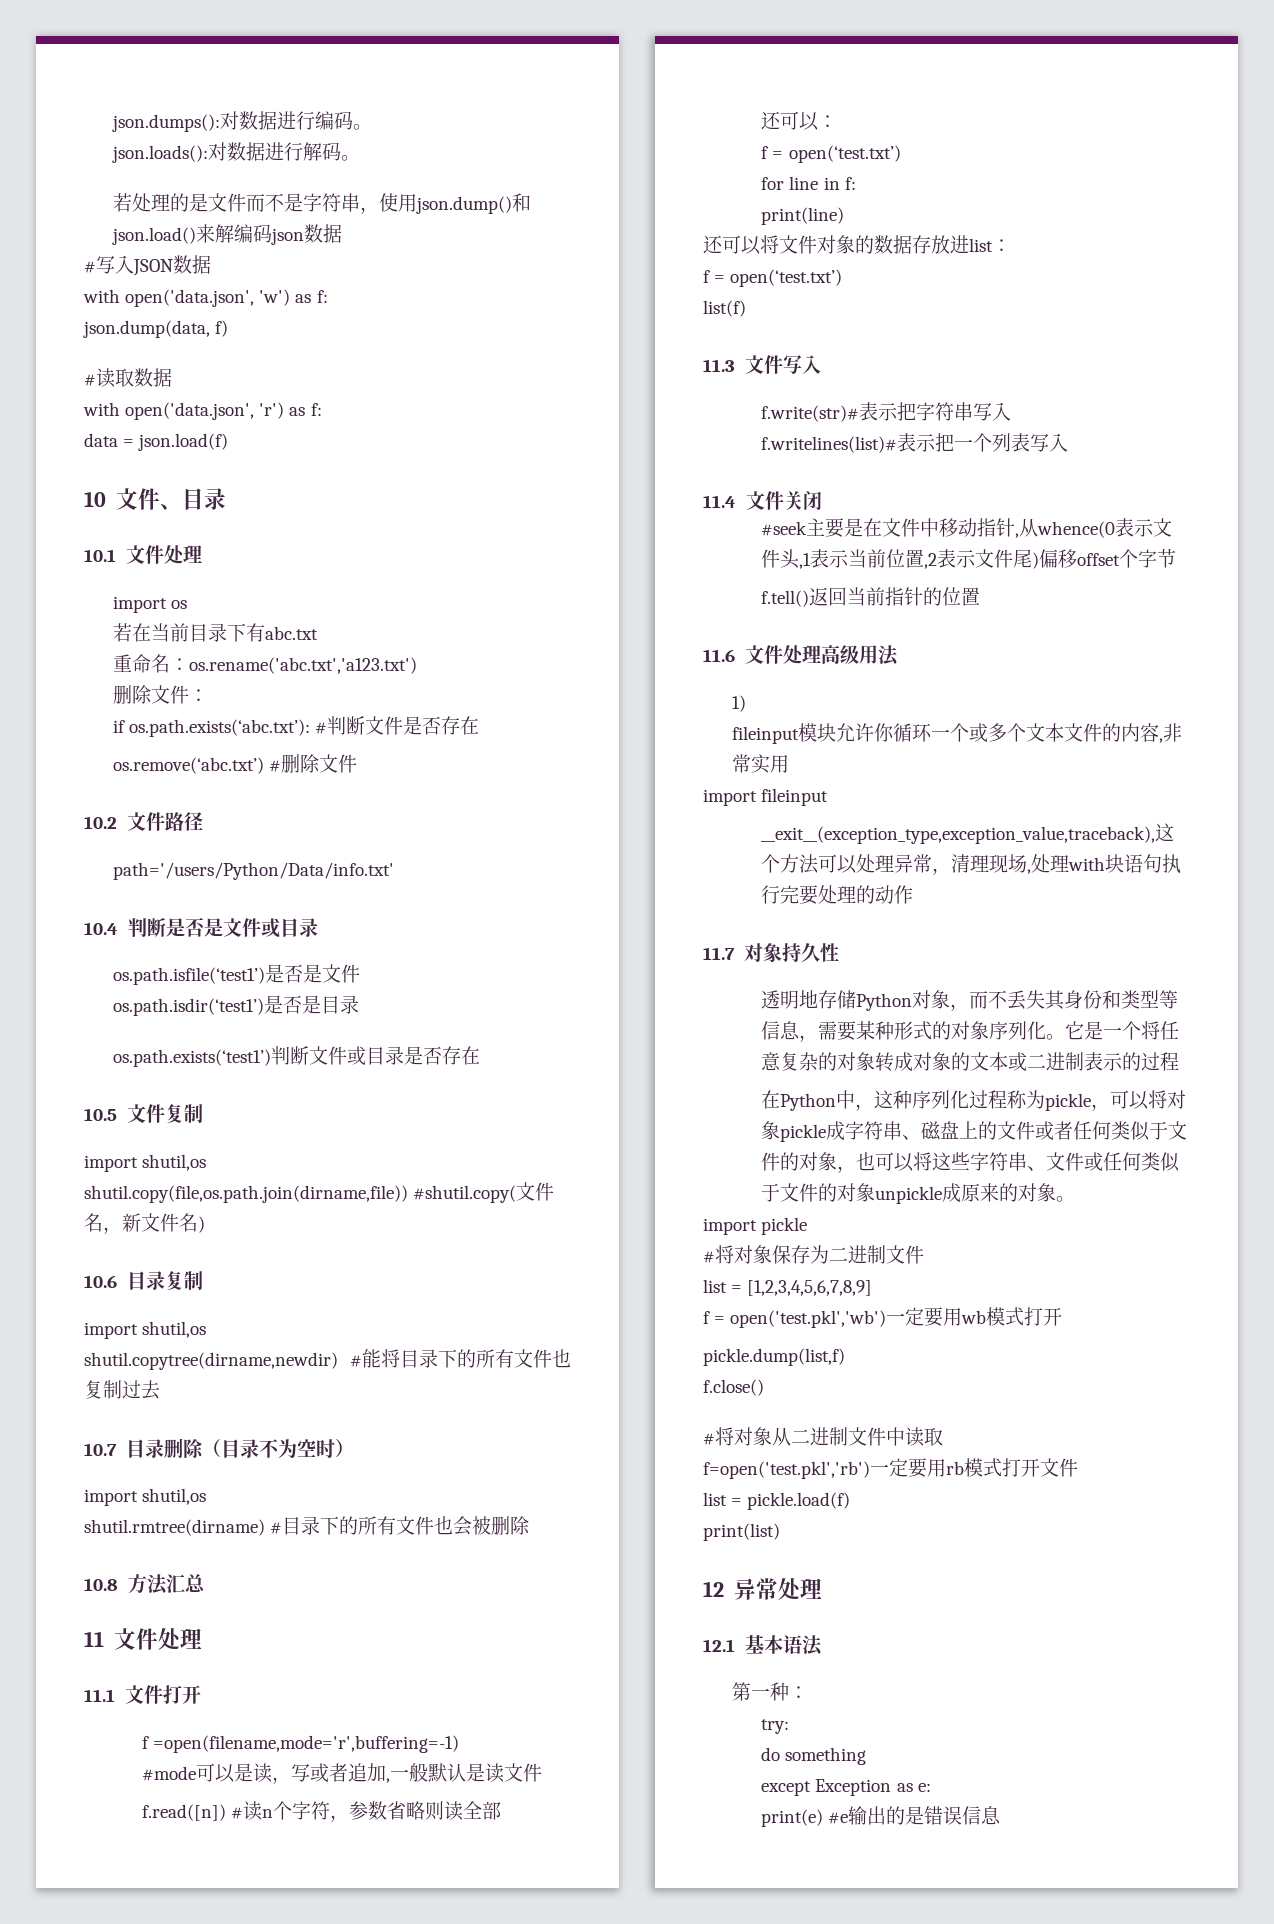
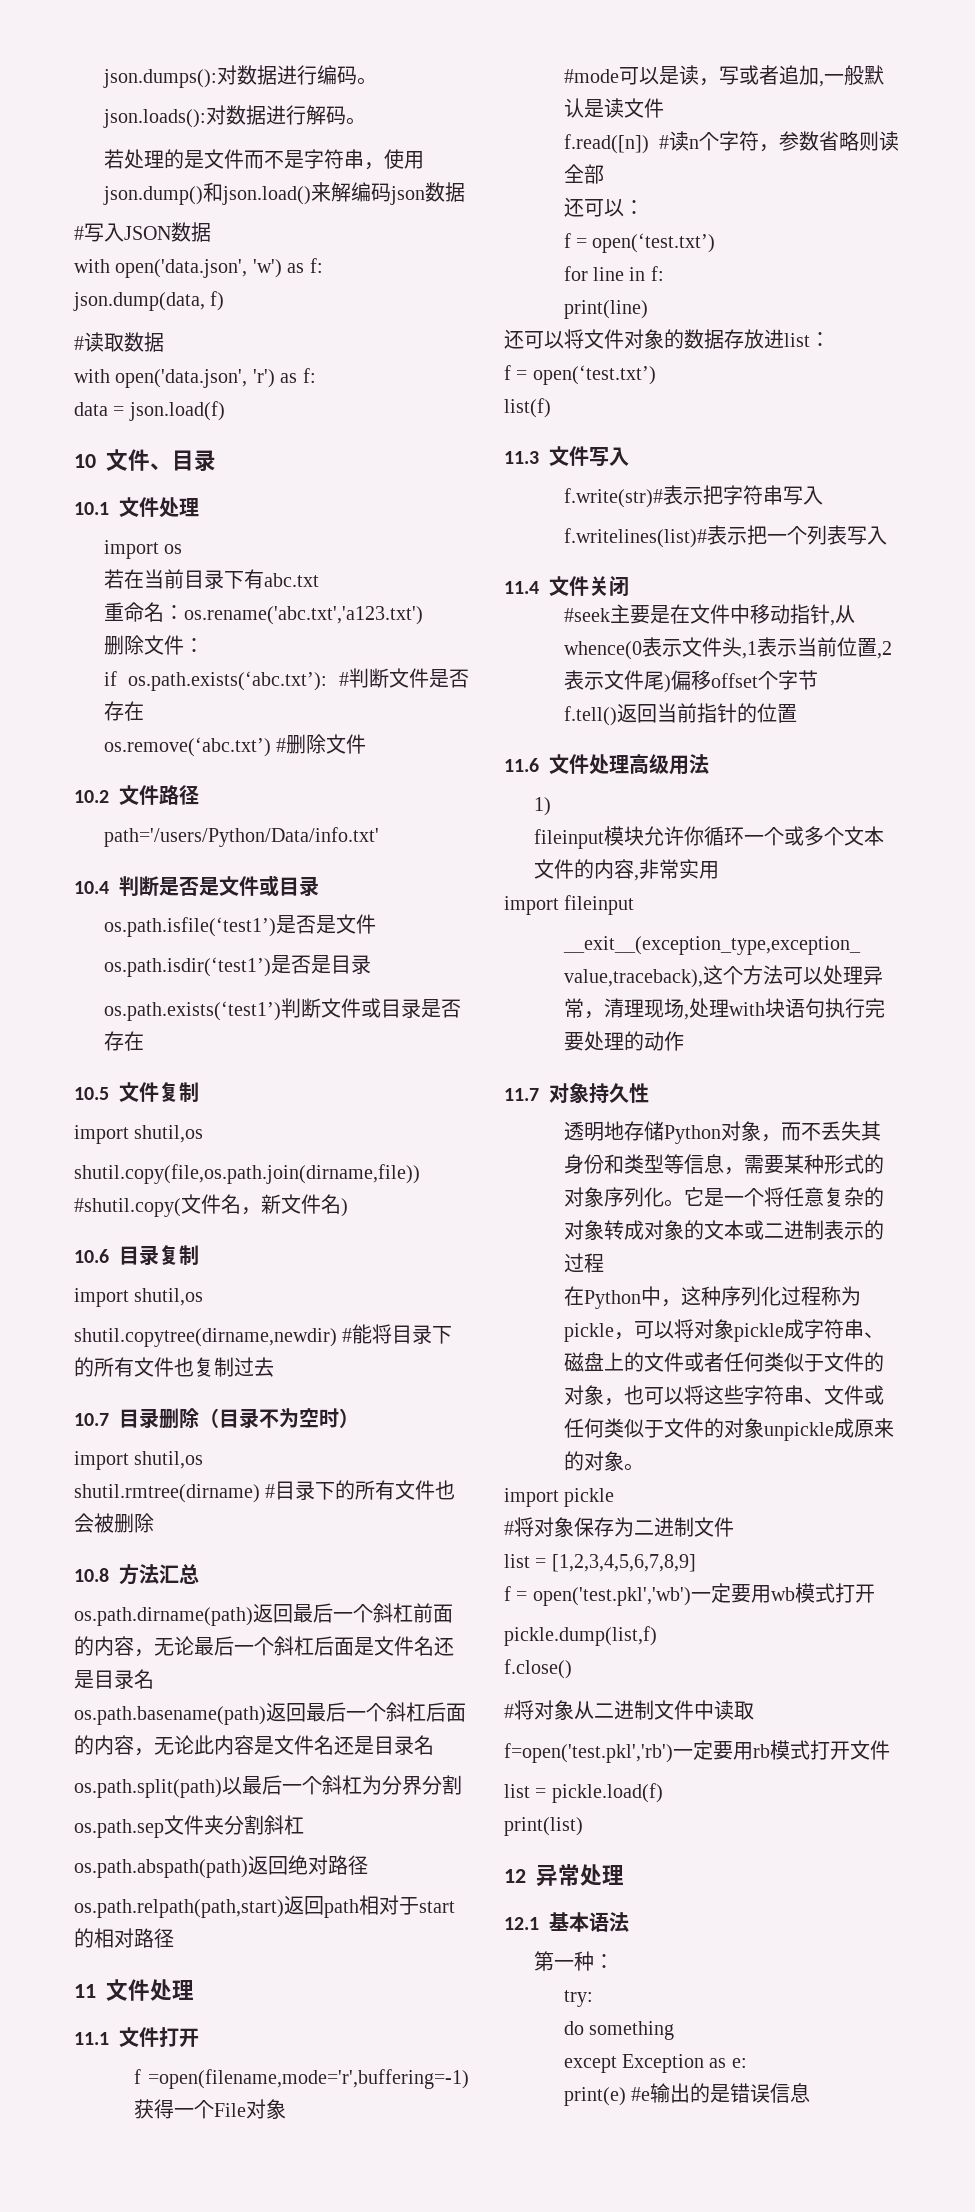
(205, 1583) none -> [74,1603,453,1626] [74,1636,454,1657] [74,1669,154,1689] [74,1702,466,1725] [74,1735,434,1756] [74,1775,462,1798] [74,1815,304,1838] [74,1855,368,1878] [74,1895,455,1918] [74,1928,174,1948] // os.path.dirname(path)返回最后一个斜杠前面的内容，无论最后一个斜杠后面是文件名还是目录名 // os.path.basename(path)返回最后一个斜杠后面的内容，无论此内容是文件名还是目录名 // os.path.split(path)以最后一个斜杠为分界分割 // os.path.sep文件夹分割斜杠 // os.path.abspath(path)返回绝对路径 // os.path.relpath(path,start)返回path相对于start的相对路径
(460, 1744) none -> [133,2099,286,2119] 获得一个File对象

